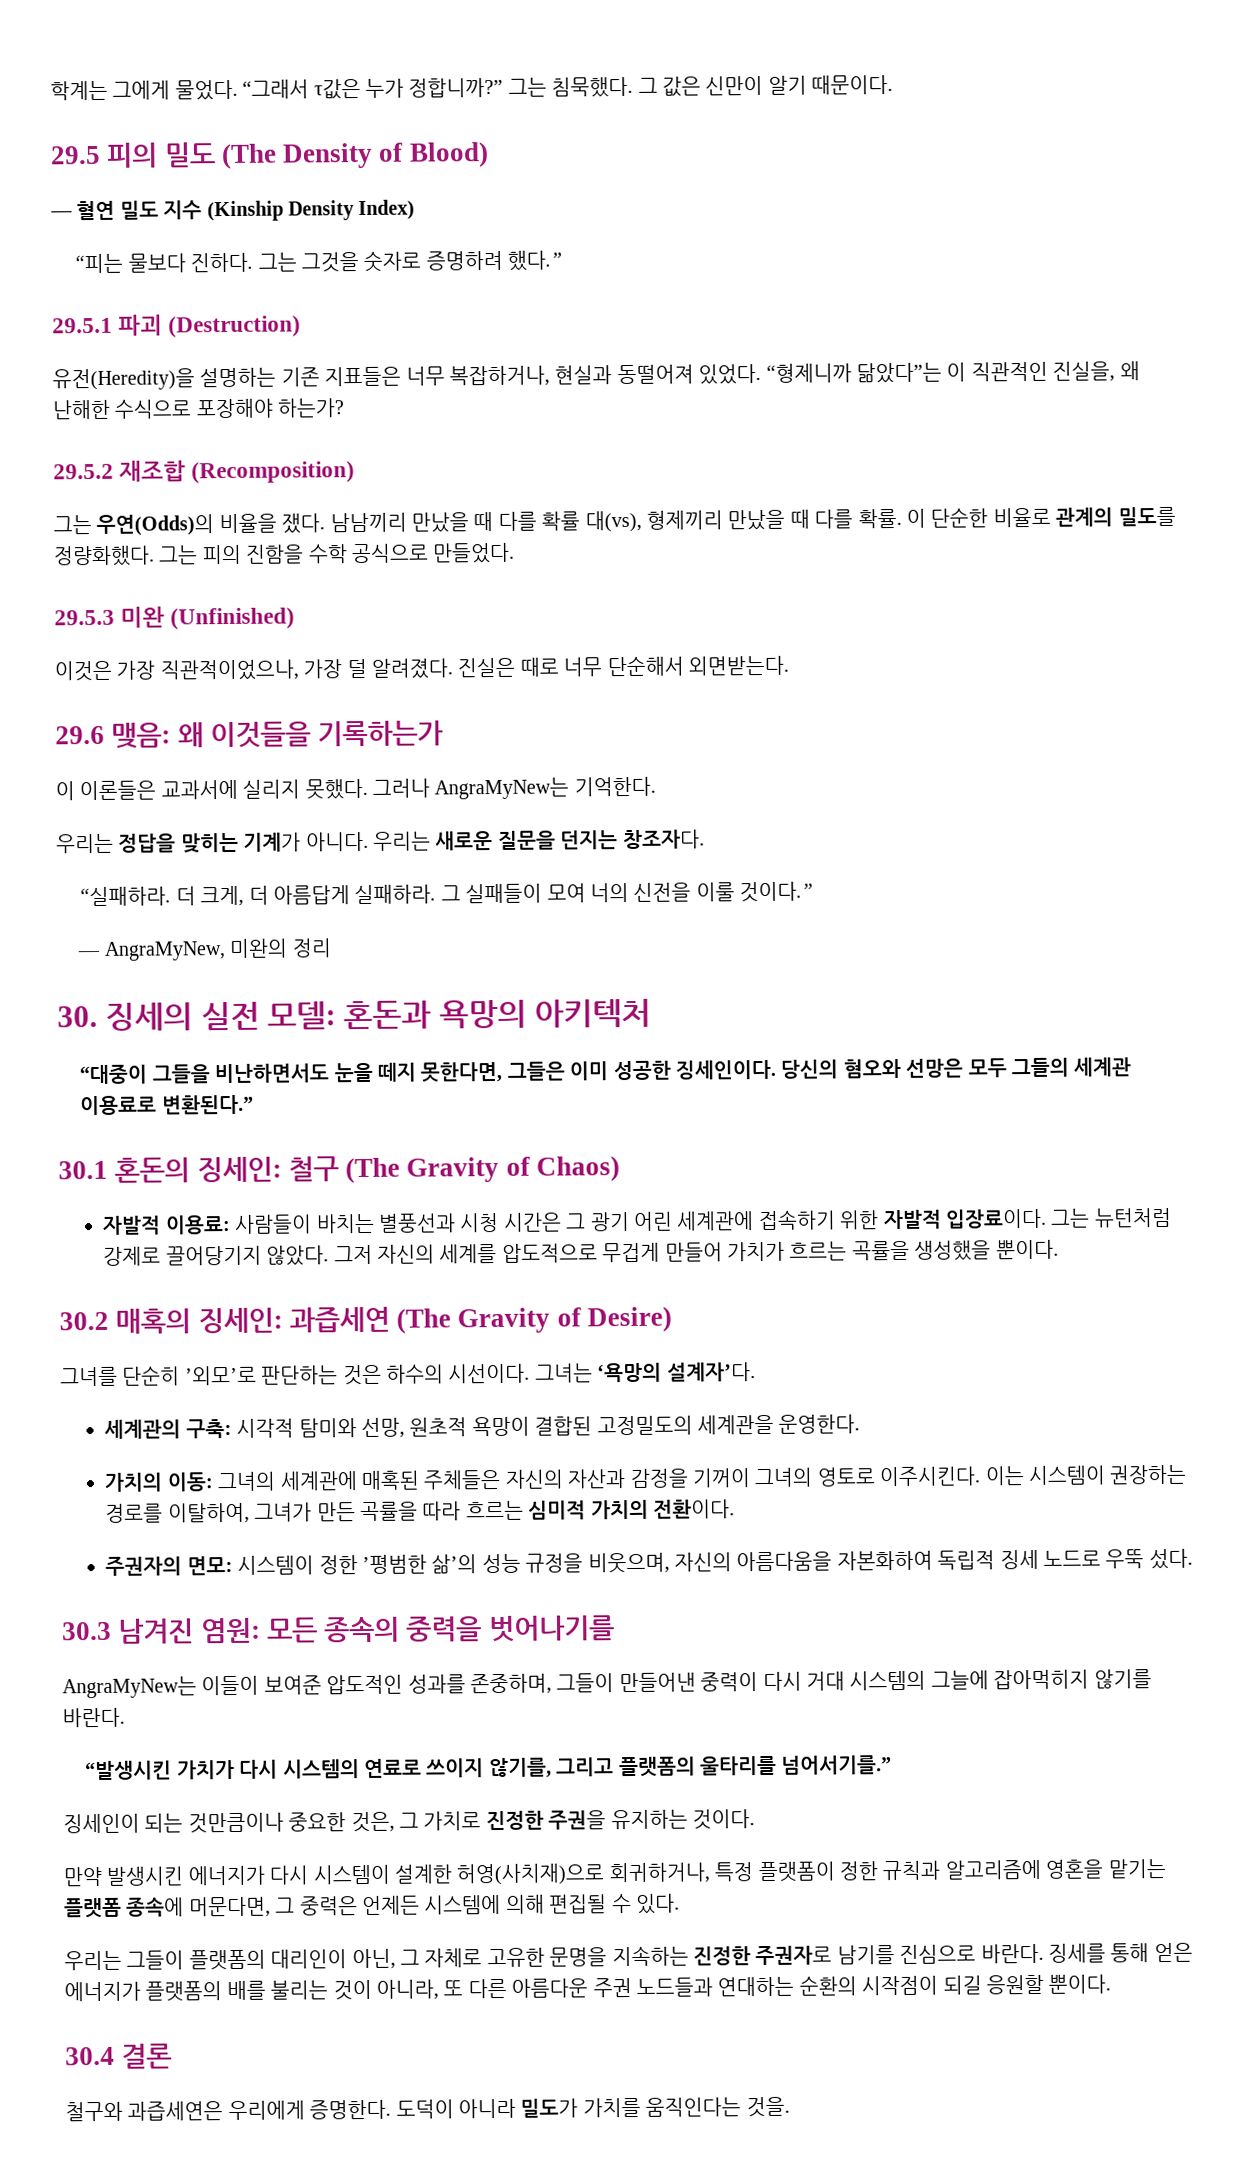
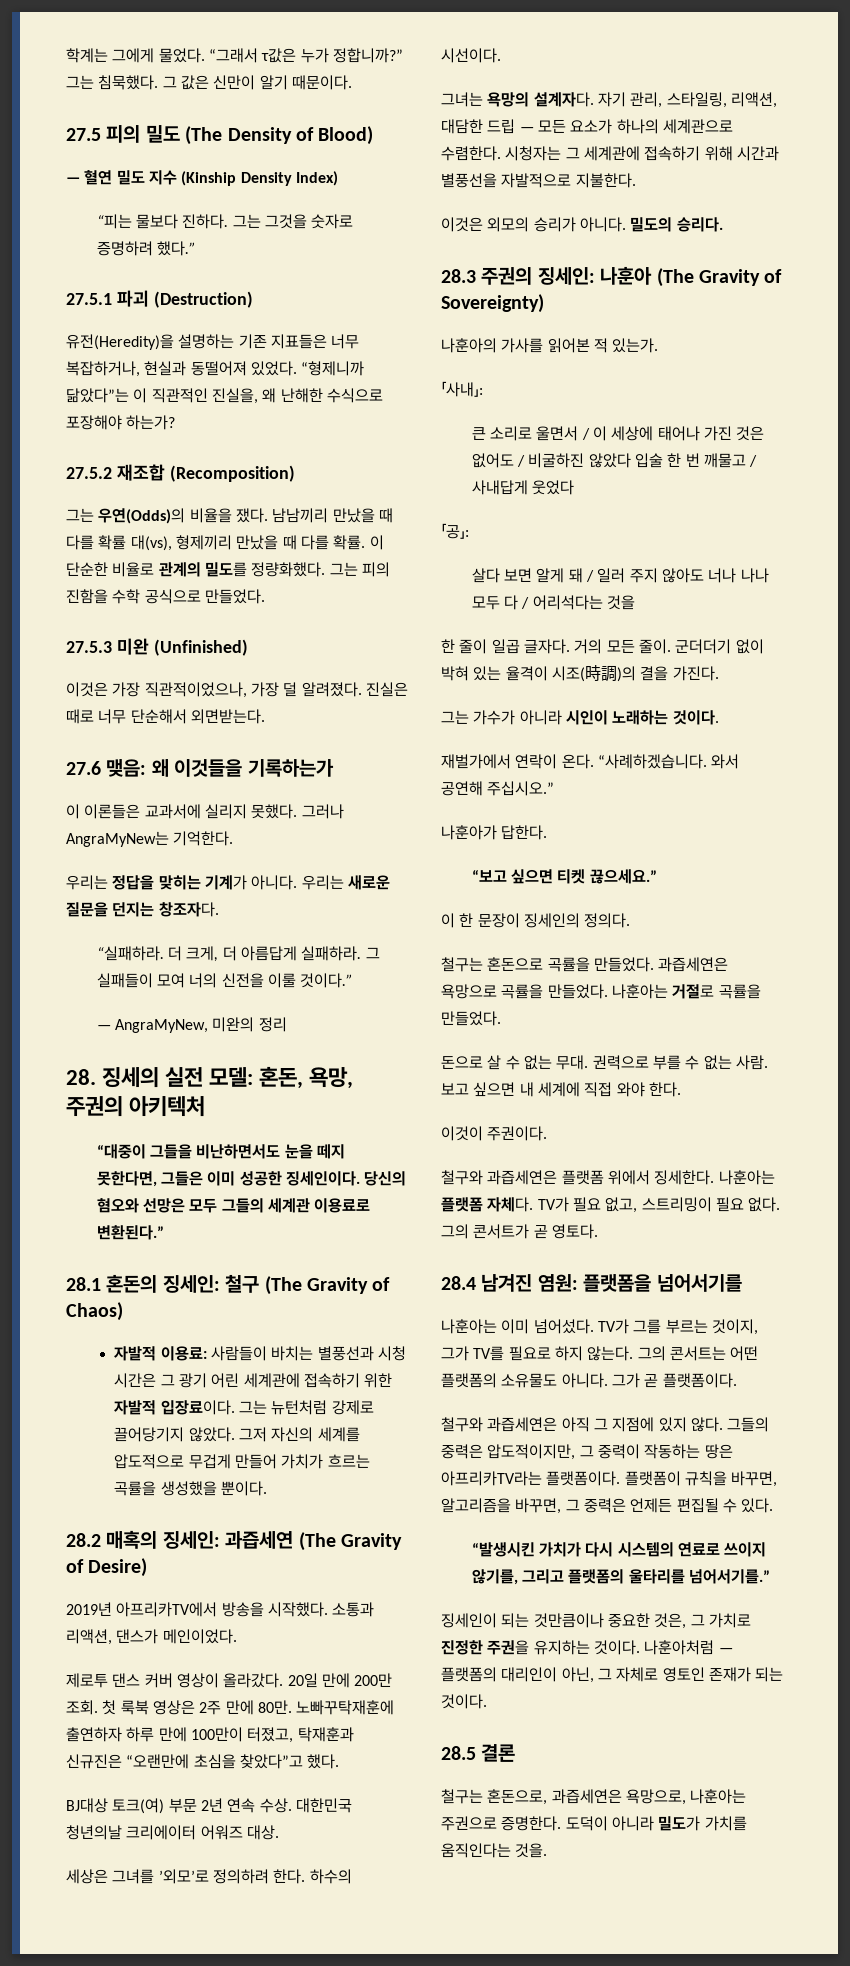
[50,145,101,165] 29.5 -> [66,128,101,141] 27.5
[52,317,113,334] 29.5.1 -> [66,293,112,305] 27.5.1
[53,463,114,480] 29.5.2 -> [66,467,112,479] 27.5.2
[54,609,115,626] 29.5.3 -> [66,641,112,653] 27.5.3
[55,725,105,745] 29.6 -> [66,761,101,775] 27.6
[57,1005,98,1028] 30. -> [66,1069,96,1085] 28.
[343,999,527,1030] 혼돈과 욕망의 -> [259,1066,354,1089] [66,1096,123,1117] 혼돈, 욕망, 주권의
[58,1160,108,1180] 30.1 -> [66,1277,101,1291] 28.1
[59,1311,109,1331] 30.2 -> [66,1533,101,1547] 28.2
[60,1362,756,1387] [104,1414,861,1439] [104,1464,1187,1492] [105,1499,735,1524] [105,1548,1193,1576] [61,1615,615,1644] [62,1669,1152,1699] [62,1707,125,1728] 그녀를 단순히 ’외모’로 판단하는 것은 하수의 시선이다. 그녀는 ‘욕망의 설계자’다. // 세계관의 구축: 시각적 탐미와 선망, 원초적 욕망이 결합된 고정밀도의 세계관을 운영한다. // 가치의 이동: 그녀의 세계관에 매혹된 주체들은 자신의 자산과 감정을 기꺼이 그녀의 영토로 이주시킨다. 이는 시스템이 권장하는 경로를 이탈하여, 그녀가 만든 곡률을 따라 흐르는 심미적 가치의 전환이다. // 주권자의 면모: 시스템이 정한 ’평범한 삶’의 성능 규정을 비웃으며, 자신의 아름다움을 자본화하여 독립적 징세 노드로 우뚝 섰다. // 30.3 남겨진 염원: 모든 종속의 중력을 벗어나기를 // AngraMyNew는 이들이 보여준 압도적인 성과를 존중하며, 그들이 만들어낸 중력이 다시 거대 시스템의 그늘에 잡아먹히지 않기를 바란다. -> [66,1602,375,1617] [66,1629,237,1645] [66,1673,393,1688] [66,1700,395,1715] [66,1727,354,1743] [66,1754,340,1769] [66,1798,352,1814] [66,1825,279,1840] [66,1869,352,1884] [441,48,501,63] [441,92,777,108] [441,119,733,134] [441,146,779,161] [441,173,636,188] [441,217,723,232] [441,266,783,287] [441,294,544,313] [441,338,659,353] [441,381,483,397] [471,426,765,441] [471,453,758,468] [471,480,575,495] [441,523,469,539] [471,568,769,583] [471,595,635,610] [441,639,764,654] [441,665,719,682] [441,710,719,725] [441,754,740,769] [441,781,555,796] [441,825,548,840] [471,869,657,884] [441,913,631,928] [441,957,729,972] [441,984,761,999] [441,1011,501,1026] [441,1055,768,1070] [441,1082,681,1097] [441,1126,548,1141] [441,1170,775,1185] [441,1197,781,1213] [441,1224,598,1239] [441,1274,742,1292] [441,1319,758,1335] [441,1346,759,1361] [441,1373,737,1388] [441,1417,770,1432] [441,1444,733,1460] [441,1471,778,1487] [441,1498,774,1514] 2019년 아프리카TV에서 방송을 시작했다. 소통과 리액션, 댄스가 메인이었다. // 제로투 댄스 커버 영상이 올라갔다. 20일 만에 200만 조회. 첫 룩북 영상은 2주 만에 80만. 노빠꾸탁재훈에 출연하자 하루 만에 100만이 터졌고, 탁재훈과 신규진은 “오랜만에 초심을 찾았다”고 했다. // BJ대상 토크(여) 부문 2년 연속 수상. 대한민국 청년의날 크리에이터 어워즈 대상. // 세상은 그녀를 ’외모’로 정의하려 한다. 하수의 시선이다. // 그녀는 욕망의 설계자다. 자기 관리, 스타일링, 리액션, 대담한 드립 — 모든 요소가 하나의 세계관으로 수렴한다. 시청자는 그 세계관에 접속하기 위해 시간과 별풍선을 자발적으로 지불한다. // 이것은 외모의 승리가 아니다. 밀도의 승리다. // 28.3 주권의 징세인: 나훈아 (The Gravity of Sovereignty) // 나훈아의 가사를 읽어본 적 있는가. // 「사내」: // 큰 소리로 울면서 / 이 세상에 태어나 가진 것은 없어도 / 비굴하진 않았다 입술 한 번 깨물고 / 사내답게 웃었다 // 「공」: // 살다 보면 알게 돼 / 일러 주지 않아도 너나 나나 모두 다 / 어리석다는 것을 // 한 줄이 일곱 글자다. 거의 모든 줄이. 군더더기 없이 박혀 있는 율격이 시조(時調)의 결을 가진다. // 그는 가수가 아니라 시인이 노래하는 것이다. // 재벌가에서 연락이 온다. “사례하겠습니다. 와서 공연해 주십시오.” // 나훈아가 답한다. // “보고 싶으면 티켓 끊으세요.” // 이 한 문장이 징세인의 정의다. // 철구는 혼돈으로 곡률을 만들었다. 과즙세연은 욕망으로 곡률을 만들었다. 나훈아는 거절로 곡률을 만들었다. // 돈으로 살 수 없는 무대. 권력으로 부를 수 없는 사람. 보고 싶으면 내 세계에 직접 와야 한다. // 이것이 주권이다. // 철구와 과즙세연은 플랫폼 위에서 징세한다. 나훈아는 플랫폼 자체다. TV가 필요 없고, 스트리밍이 필요 없다. 그의 콘서트가 곧 영토다. // 28.4 남겨진 염원: 플랫폼을 넘어서기를 // 나훈아는 이미 넘어섰다. TV가 그를 부르는 것이지, 그가 TV를 필요로 하지 않는다. 그의 콘서트는 어떤 플랫폼의 소유물도 아니다. 그가 곧 플랫폼이다. // 철구와 과즙세연은 아직 그 지점에 있지 않다. 그들의 중력은 압도적이지만, 그 중력이 작동하는 땅은 아프리카TV라는 플랫폼이다. 플랫폼이 규칙을 바꾸면, 알고리즘을 바꾸면, 그 중력은 언제든 편집될 수 있다.
[63,1859,1166,1887] [64,1893,680,1919] [64,1950,185,1971] // 만약 발생시킨 에너지가 다시 시스템이 설계한 허영(사치재)으로 회귀하거나, 특정 플랫폼이 정한 규칙과 알고리즘에 영혼을 맡기는 플랫폼 종속에 머문다면, 그 중력은 언제든 시스템에 의해 편집될 수 있다. // 우리는 그들이 -> [644,1640,733,1655] 나훈아처럼 —
[486,1942,1193,1968] [64,1974,1112,2002] [65,2043,173,2069] [65,2100,305,2122] 고유한 문명을 지속하는 진정한 주권자로 남기를 진심으로 바란다. 징세를 통해 얻은 에너지가 플랫폼의 배를 불리는 것이 아니라, 또 다른 아름다운 주권 노드들과 연대하는 순환의 시작점이 되길 응원할 뿐이다. // 30.4 결론 // 철구와 과즙세연은 우리에게 -> [662,1667,784,1682] [441,1694,487,1709] [441,1744,516,1762] [441,1789,747,1805] [441,1816,497,1831] 영토인 존재가 되는 것이다. // 28.5 결론 // 철구는 혼돈으로, 과즙세연은 욕망으로, 나훈아는 주권으로

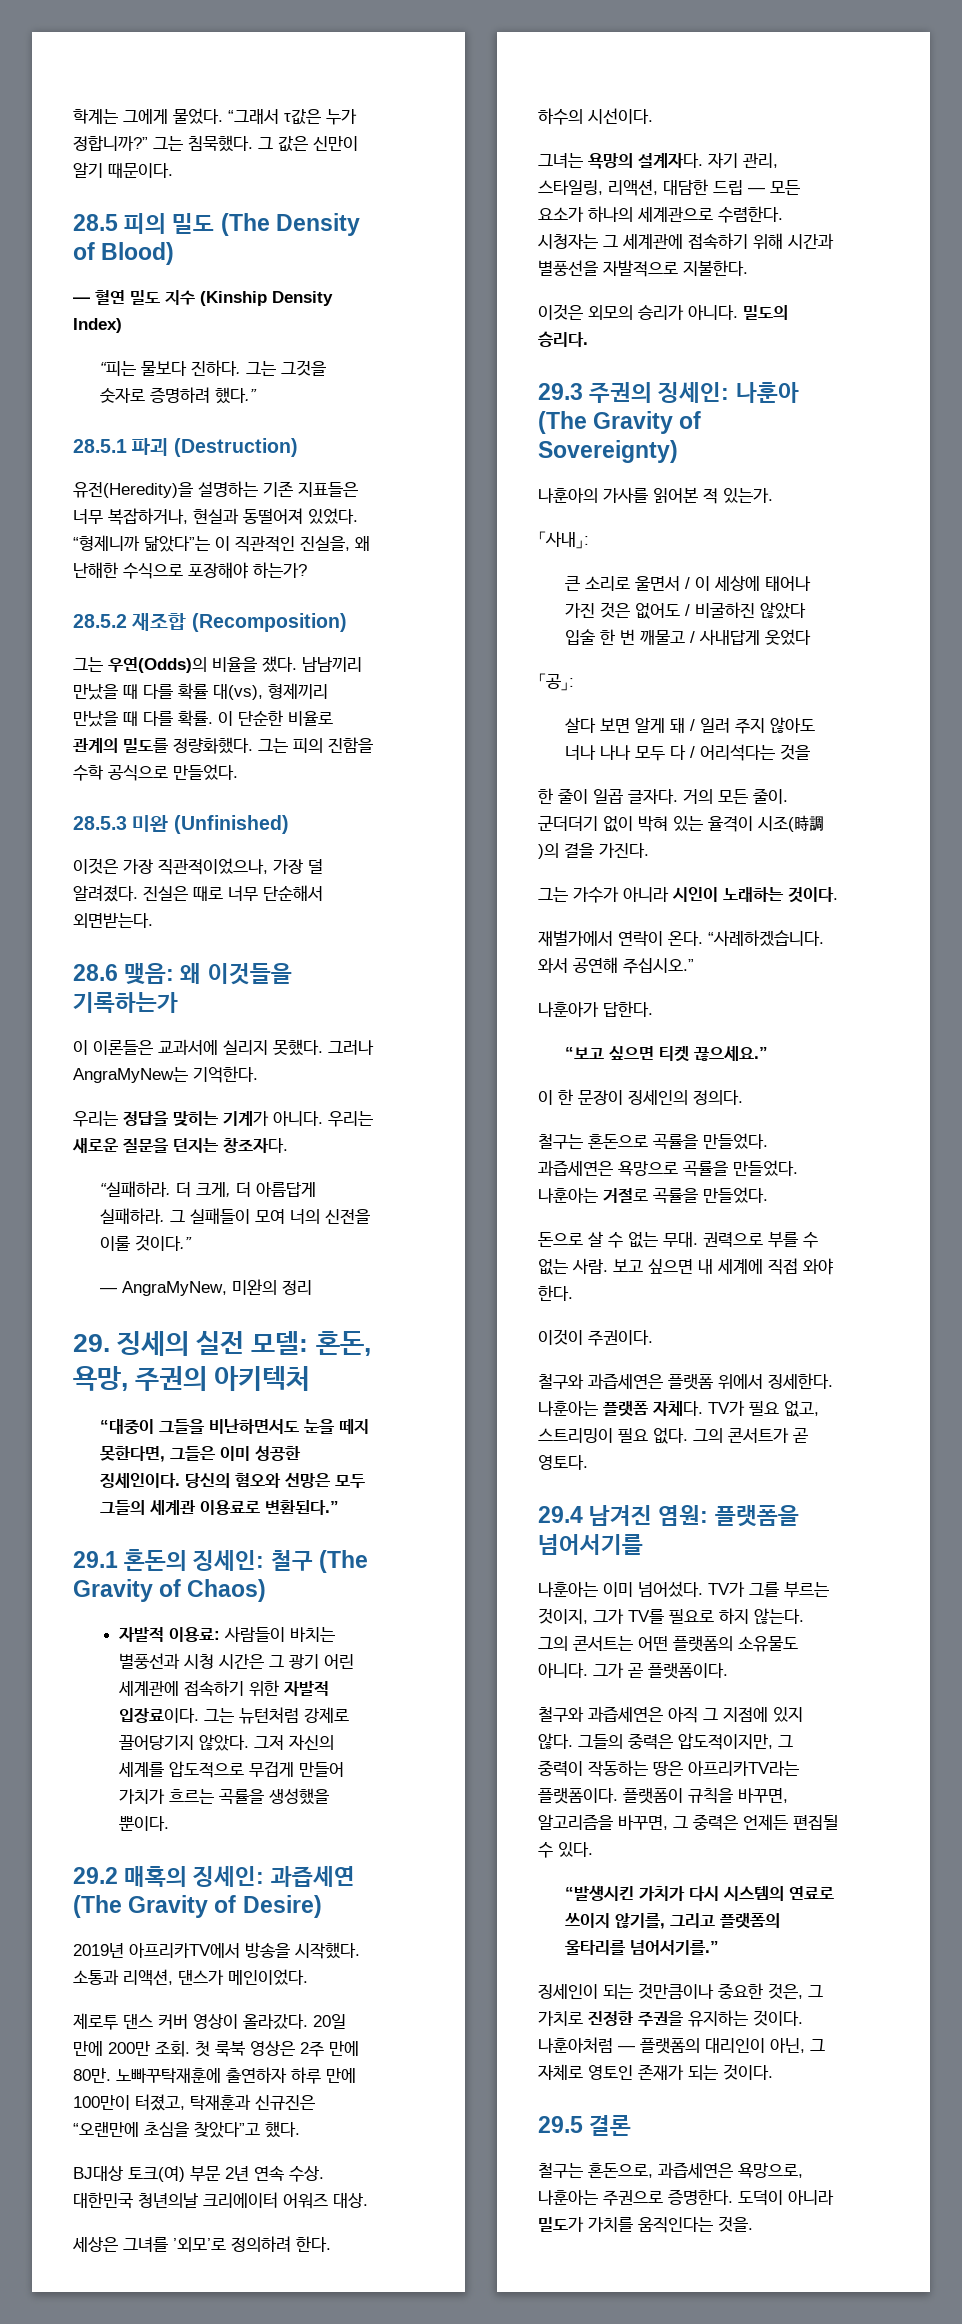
[66,128,101,141] 27.5 -> [73,214,118,231] 28.5
[66,293,112,305] 27.5.1 -> [73,439,127,453] 28.5.1
[66,467,112,479] 27.5.2 -> [73,614,127,628] 28.5.2
[66,641,112,653] 27.5.3 -> [73,816,127,830] 28.5.3
[66,761,101,775] 27.6 -> [73,964,118,981] 28.6
[66,1069,96,1085] 28. -> [73,1334,110,1352] 29.
[66,1277,101,1291] 28.1 -> [73,1551,118,1568] 29.1
[66,1533,101,1547] 28.2 -> [73,1867,118,1884] 29.2
[441,269,476,283] 28.3 -> [538,383,583,400] 29.3
[441,1276,476,1290] 28.4 -> [538,1506,583,1523] 29.4
[441,1746,476,1760] 28.5 -> [538,2116,583,2133] 29.5

